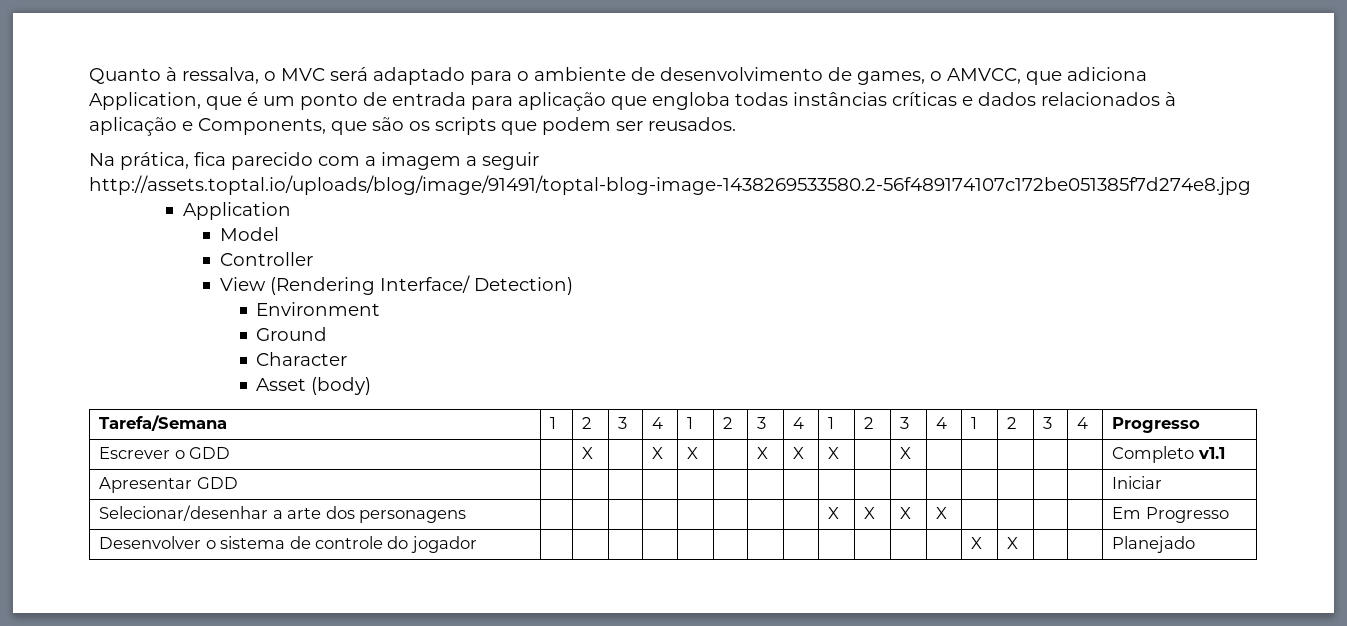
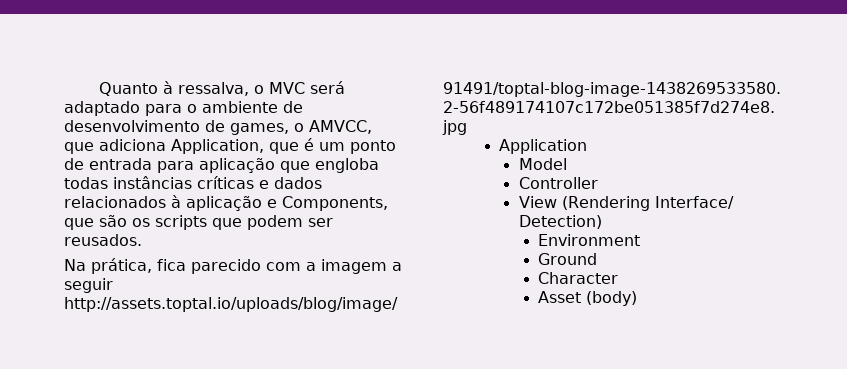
[99,415,228,431] [550,417,557,429] [582,417,592,429] [618,417,628,429] [652,417,664,429] [687,417,694,429] [723,417,733,429] [757,417,767,429] [793,417,805,429] [828,417,835,429] [864,417,874,429] [900,417,910,429] [936,417,948,429] [971,417,978,429] [1007,417,1017,429] [1043,417,1053,429] [1077,417,1089,429] [1112,417,1201,433] [99,447,231,459] [582,447,594,459] [652,447,664,459] [687,447,699,459] [757,447,769,459] [793,447,805,459] [828,447,840,459] [900,447,912,459] [1112,446,1225,463] [99,477,238,493] [1112,476,1163,489] [99,505,466,523] [828,507,840,519] [864,507,876,519] [900,507,912,519] [936,507,948,519] [1112,507,1229,523] [99,536,477,553] [971,537,983,549] [1007,537,1019,549] [1112,536,1196,553] // Tarefa/Semana | 1 | 2 | 3 | 4 | 1 | 2 | 3 | 4 | 1 | 2 | 3 | 4 | 1 | 2 | 3 | 4 | Progresso // Escrever o GDD | | X | | X | X | | X | X | X | | X | | | | | | Completo v1.1 // Apresentar GDD | | | | | | | | | | | | | | | | | Iniciar // Selecionar/desenhar a arte dos personagens | | | | | | | | | X | X | X | X | | | | | Em Progresso // Desenvolver o sistema de controle do jogador | | | | | | | | | | | | | X | X | | | Planejado -> (638, 298) none

